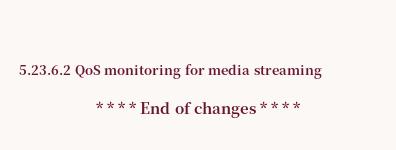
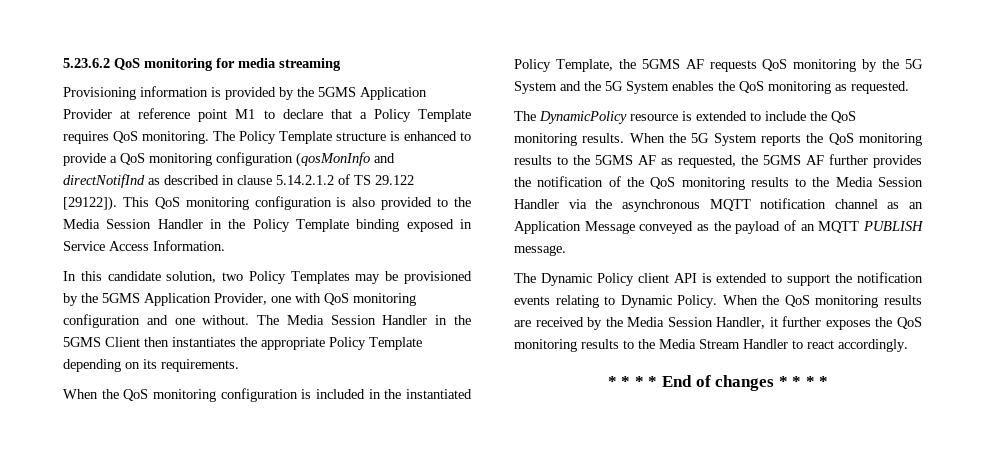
(322, 72) none -> [63,86,427,100] [63,108,472,122] [63,131,471,144] [63,152,395,167] [63,174,414,188] [63,196,472,211] [63,219,472,232] [63,240,225,251] [63,271,472,284] [63,293,416,306] [63,314,471,328] [63,337,422,350] [63,359,239,372] [63,388,473,402] [514,59,923,72] [514,81,909,94] [514,111,856,124] [514,133,922,146] [514,154,922,168] [514,176,923,190] [514,198,923,212] [514,220,924,234] [514,245,566,256] [514,272,923,286] [514,295,922,308] [514,316,922,330] [514,339,908,352] // Provisioning information is provided by the 5GMS Application Provider at reference point M1 to declare that a Policy Template requires QoS monitoring. The Policy Template structure is enhanced to provide a QoS monitoring configuration (qosMonInfo and directNotifInd as described in clause 5.14.2.1.2 of TS 29.122 [29122]). This QoS monitoring configuration is also provided to the Media Session Handler in the Policy Template binding exposed in Service Access Information. // In this candidate solution, two Policy Templates may be provisioned by the 5GMS Application Provider, one with QoS monitoring configuration and one without. The Media Session Handler in the 5GMS Client then instantiates the appropriate Policy Template depending on its requirements. // When the QoS monitoring configuration is included in the instantiated Policy Template, the 5GMS AF requests QoS monitoring by the 5G System and the 5G System enables the QoS monitoring as requested. // The DynamicPolicy resource is extended to include the QoS monitoring results. When the 5G System reports the QoS monitoring results to the 5GMS AF as requested, the 5GMS AF further provides the notification of the QoS monitoring results to the Media Session Handler via the asynchronous MQTT notification channel as an Application Message conveyed as the payload of an MQTT PUBLISH message. // The Dynamic Policy client API is extended to support the notification events relating to Dynamic Policy. When the QoS monitoring results are received by the Media Session Handler, it further exposes the QoS monitoring results to the Media Stream Handler to react accordingly.

